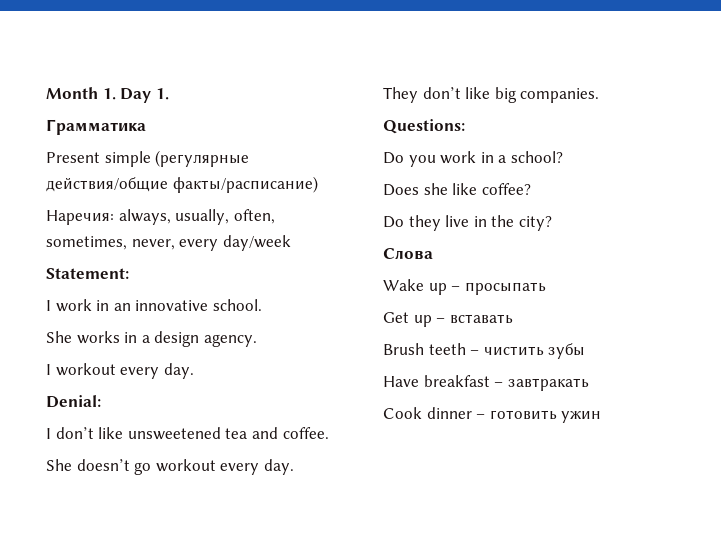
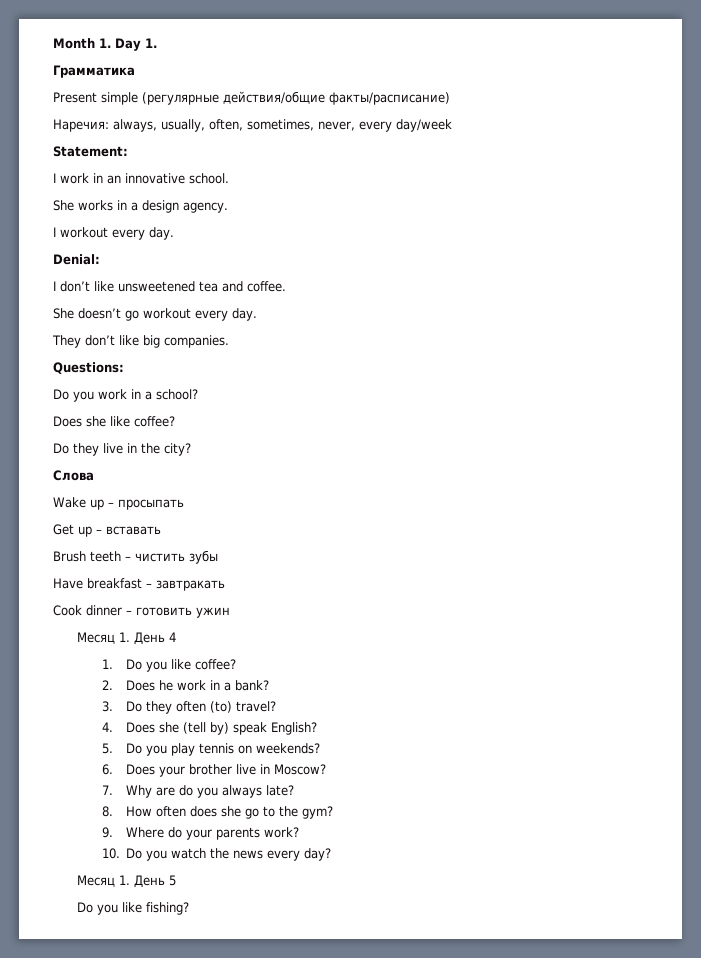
(602, 416) none -> [77,632,177,645] [101,659,237,672] [101,680,270,691] [101,701,277,714] [101,722,318,735] [101,743,321,756] [101,764,327,777] [101,785,295,798] [101,806,334,819] [101,827,300,840] [101,848,332,861] [77,875,177,888] [77,902,190,915] // Месяц 1. День 4 // 1. Do you like coffee? // 2. Does he work in a bank? // 3. Do they often (to) travel? // 4. Does she (tell by) speak English? // 5. Do you play tennis on weekends? // 6. Does your brother live in Moscow? // 7. Why are do you always late? // 8. How often does she go to the gym? // 9. Where do your parents work? // 10. Do you watch the news every day? // Месяц 1. День 5 // Do you like fishing?

